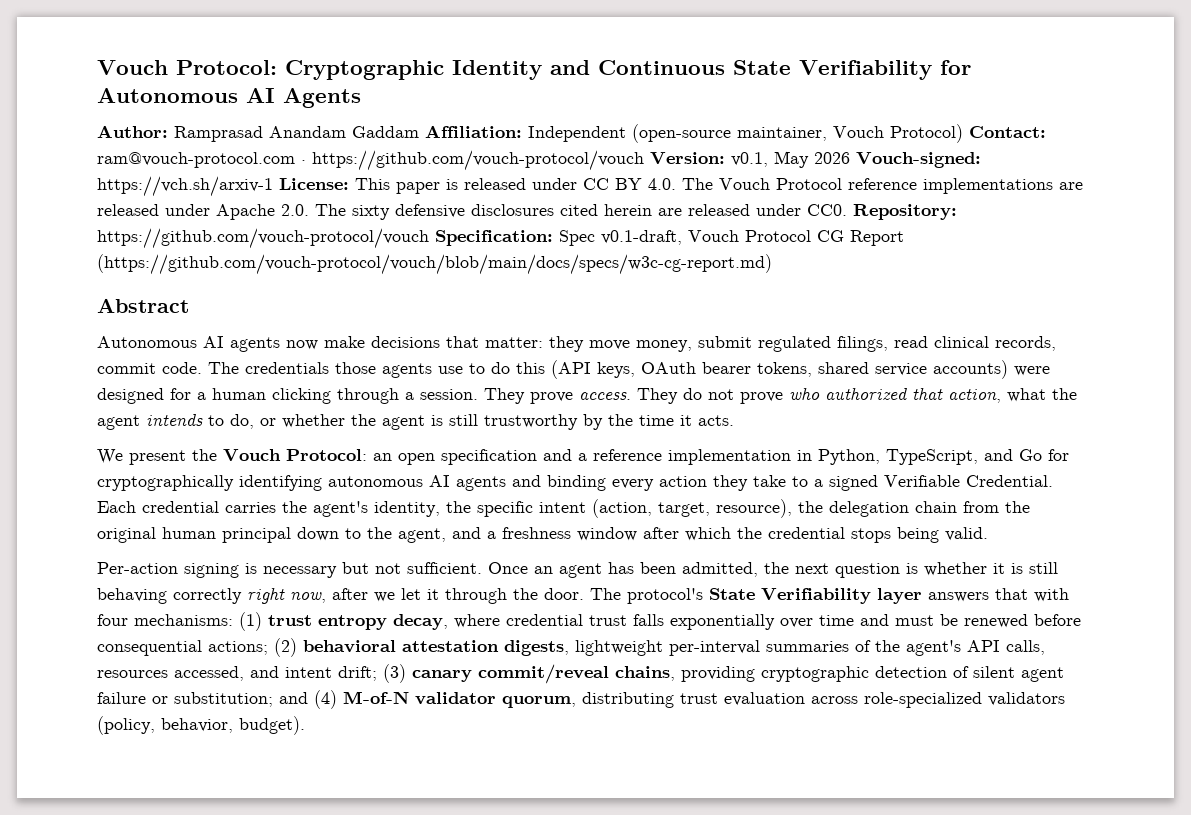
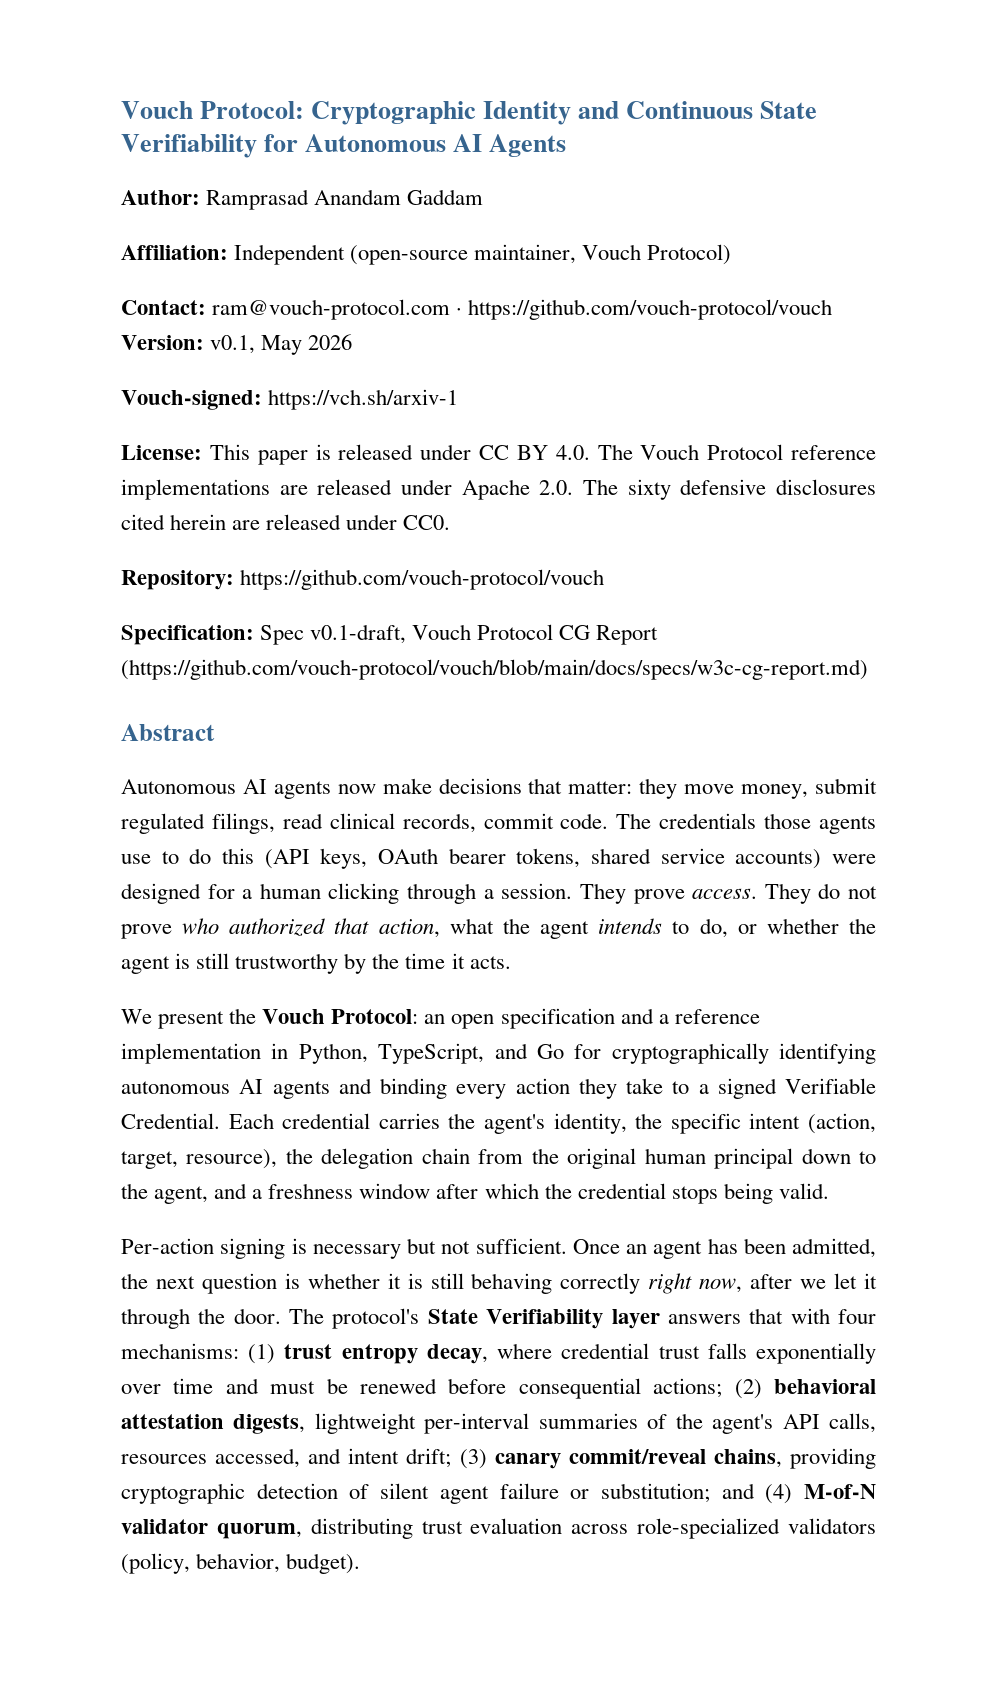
(419, 132) none -> (484, 197) //
(963, 133) none -> (732, 254) //
(850, 158) none -> (353, 342) //
(273, 186) none -> (459, 399) //
(847, 210) none -> (451, 522) //
(429, 238) none -> (605, 579) //

